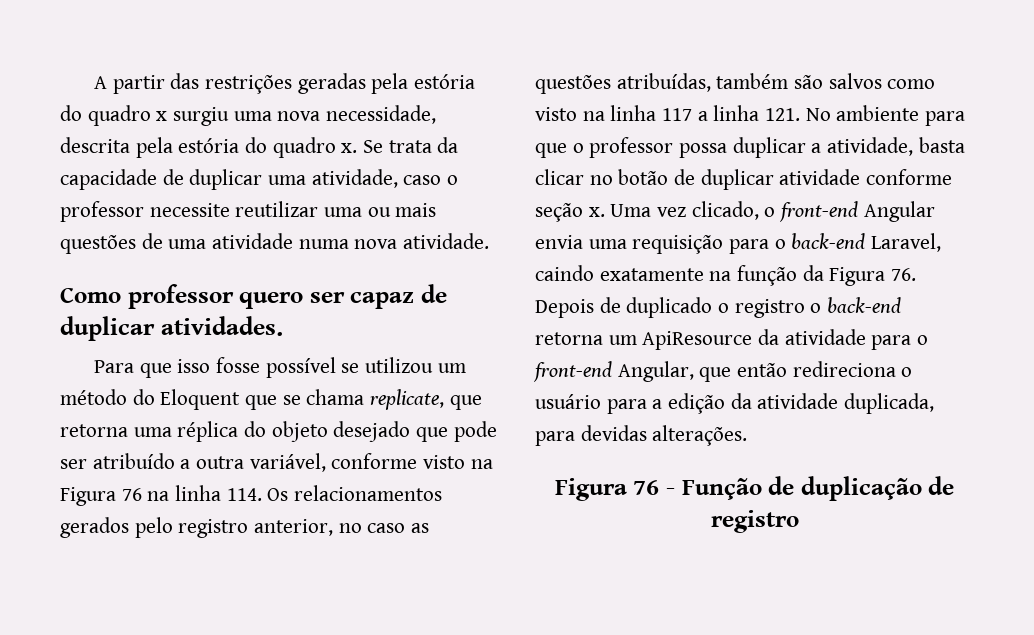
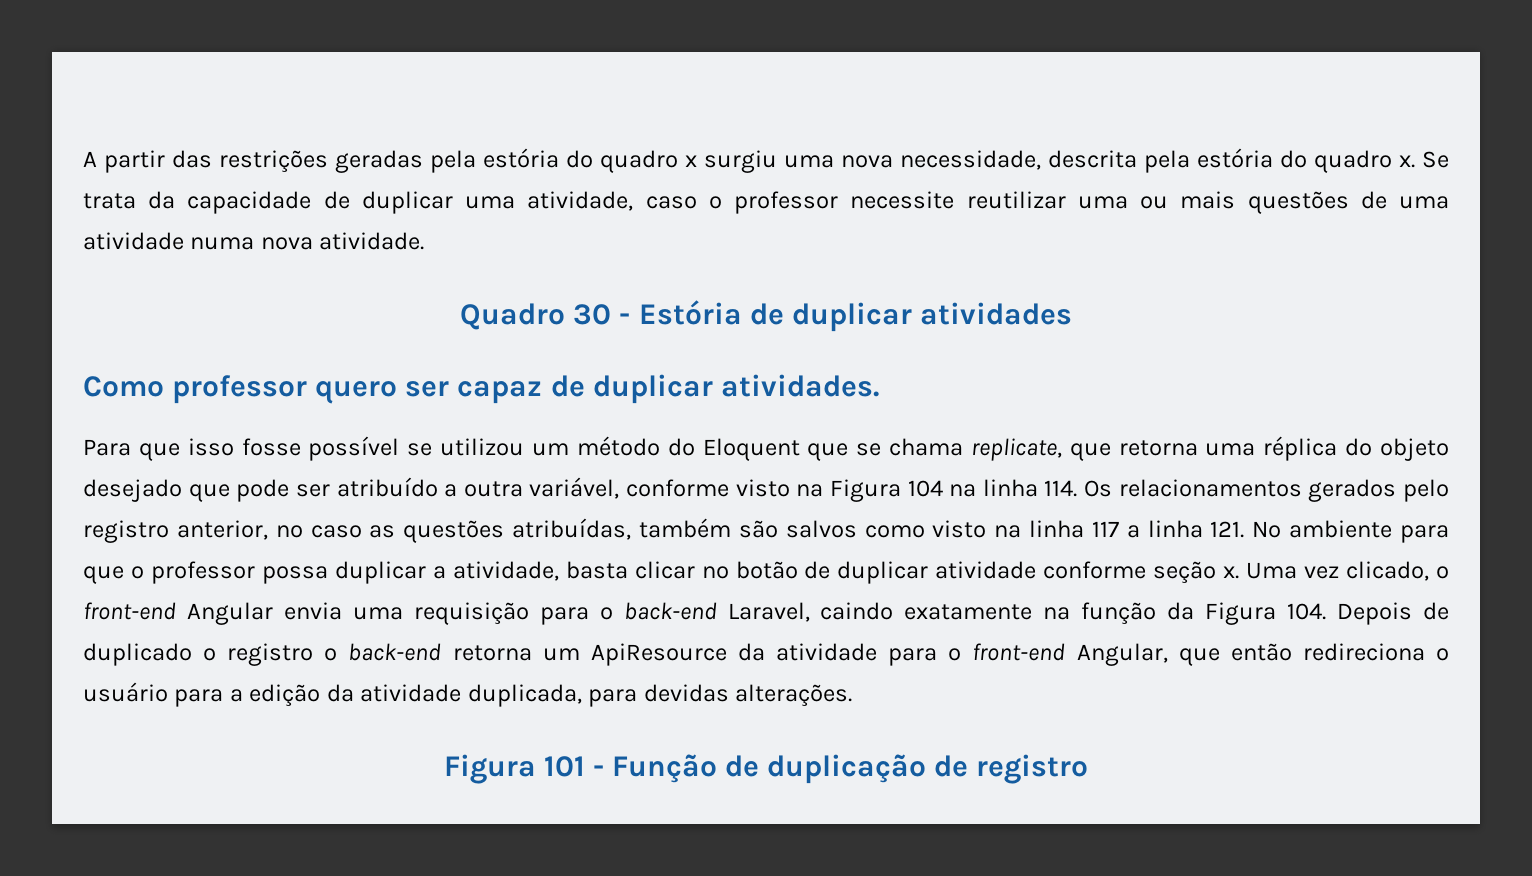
(490, 241) none -> [460,300,1072,332] // Quadro 30 - Estória de duplicar atividades
[121,488,142,501] 76 -> [907,480,943,497] 104
[891,268,917,281] 76. -> [1287,603,1327,620] 104.
[633,480,660,495] 76 -> [543,756,585,777] 101

